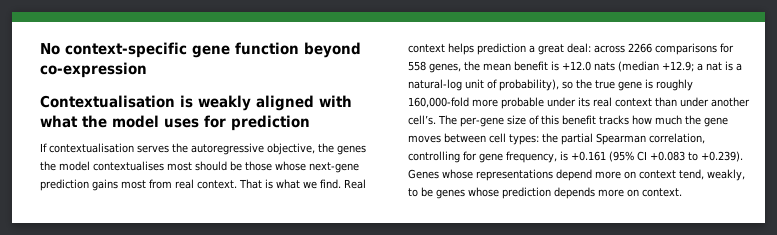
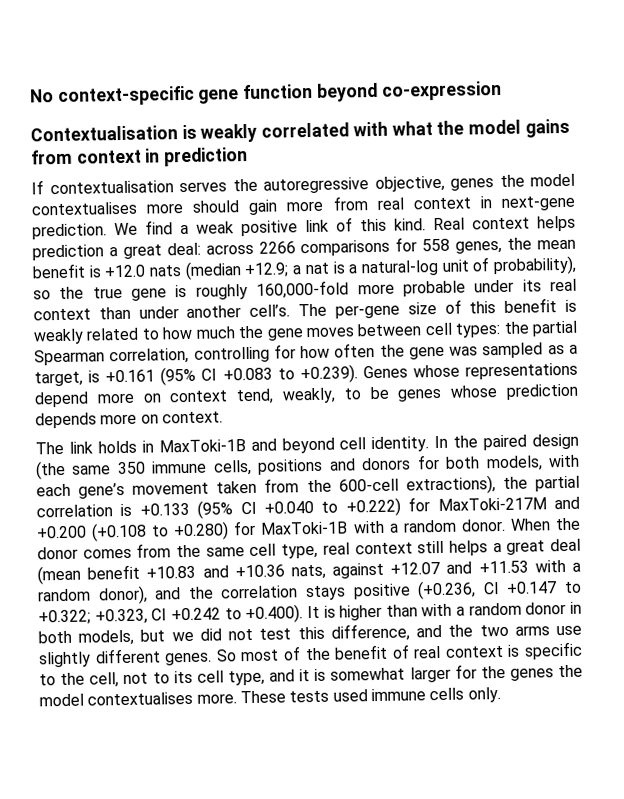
[256,95,314,111] aligned -> [261,122,350,138] correlated
[164,115,226,128] uses for -> [524,118,570,138] [31,148,161,165] gains from context in
[318,143,366,155] [40,161,359,173] [40,179,341,191] the genes the model contextualises most should be those whose next-gene prediction gains most from real context. That is what we find. -> [450,173,575,191] [31,195,576,216] [32,217,426,240] genes the model contextualises more should gain more from real context in next-gene prediction. We find a weak positive link of this kind.
[599,115,629,125] tracks -> [565,299,577,312] [33,327,160,345] is weakly related to
[479,151,557,163] gene frequency, -> [300,342,578,360] [34,371,83,387] how often the gene was sampled as a target,
(682, 192) none -> [35,433,580,455] [35,454,580,480] [36,475,580,499] [36,496,580,519] [36,517,581,542] [37,538,581,560] [37,559,581,585] [37,580,583,605] [38,601,583,625] [38,623,582,646] [38,641,583,668] [39,664,583,688] [39,687,501,707] // The link holds in MaxToki-1B and beyond cell identity. In the paired design (the same 350 immune cells, positions and donors for both models, with each gene’s movement taken from the 600-cell extractions), the partial correlation is +0.133 (95% CI +0.040 to +0.222) for MaxToki-217M and +0.200 (+0.108 to +0.280) for MaxToki-1B with a random donor. When the donor comes from the same cell type, real context still helps a great deal (mean benefit +10.83 and +10.36 nats, against +12.07 and +11.53 with a random donor), and the correlation stays positive (+0.236, CI +0.147 to +0.322; +0.323, CI +0.242 to +0.400). It is higher than with a random donor in both models, but we did not test this difference, and the two arms use slightly different genes. So most of the benefit of real context is specific to the cell, not to its cell type, and it is somewhat larger for the genes the model contextualises more. These tests used immune cells only.

